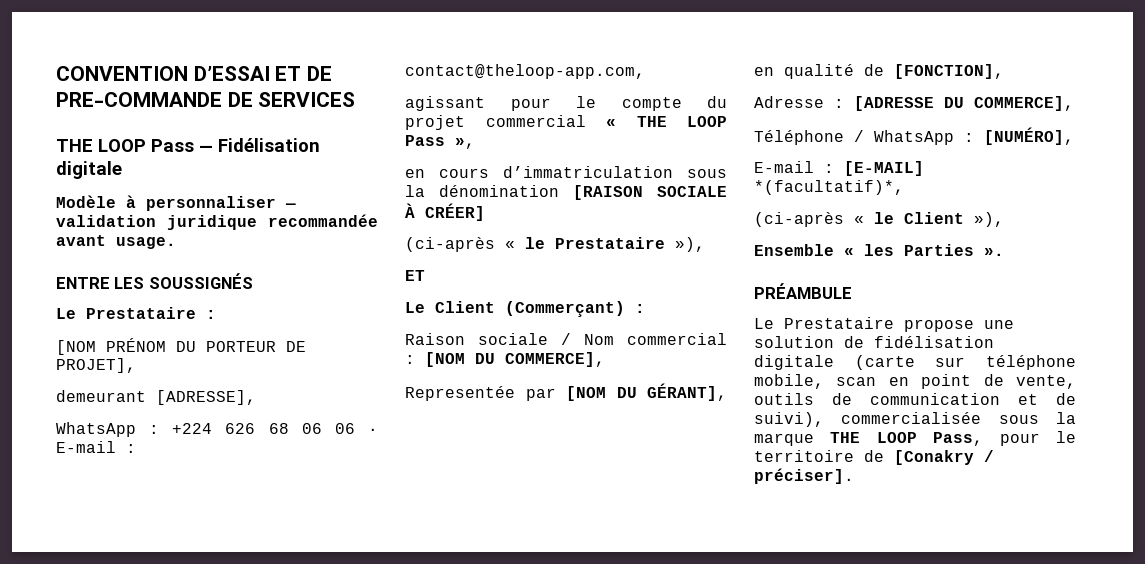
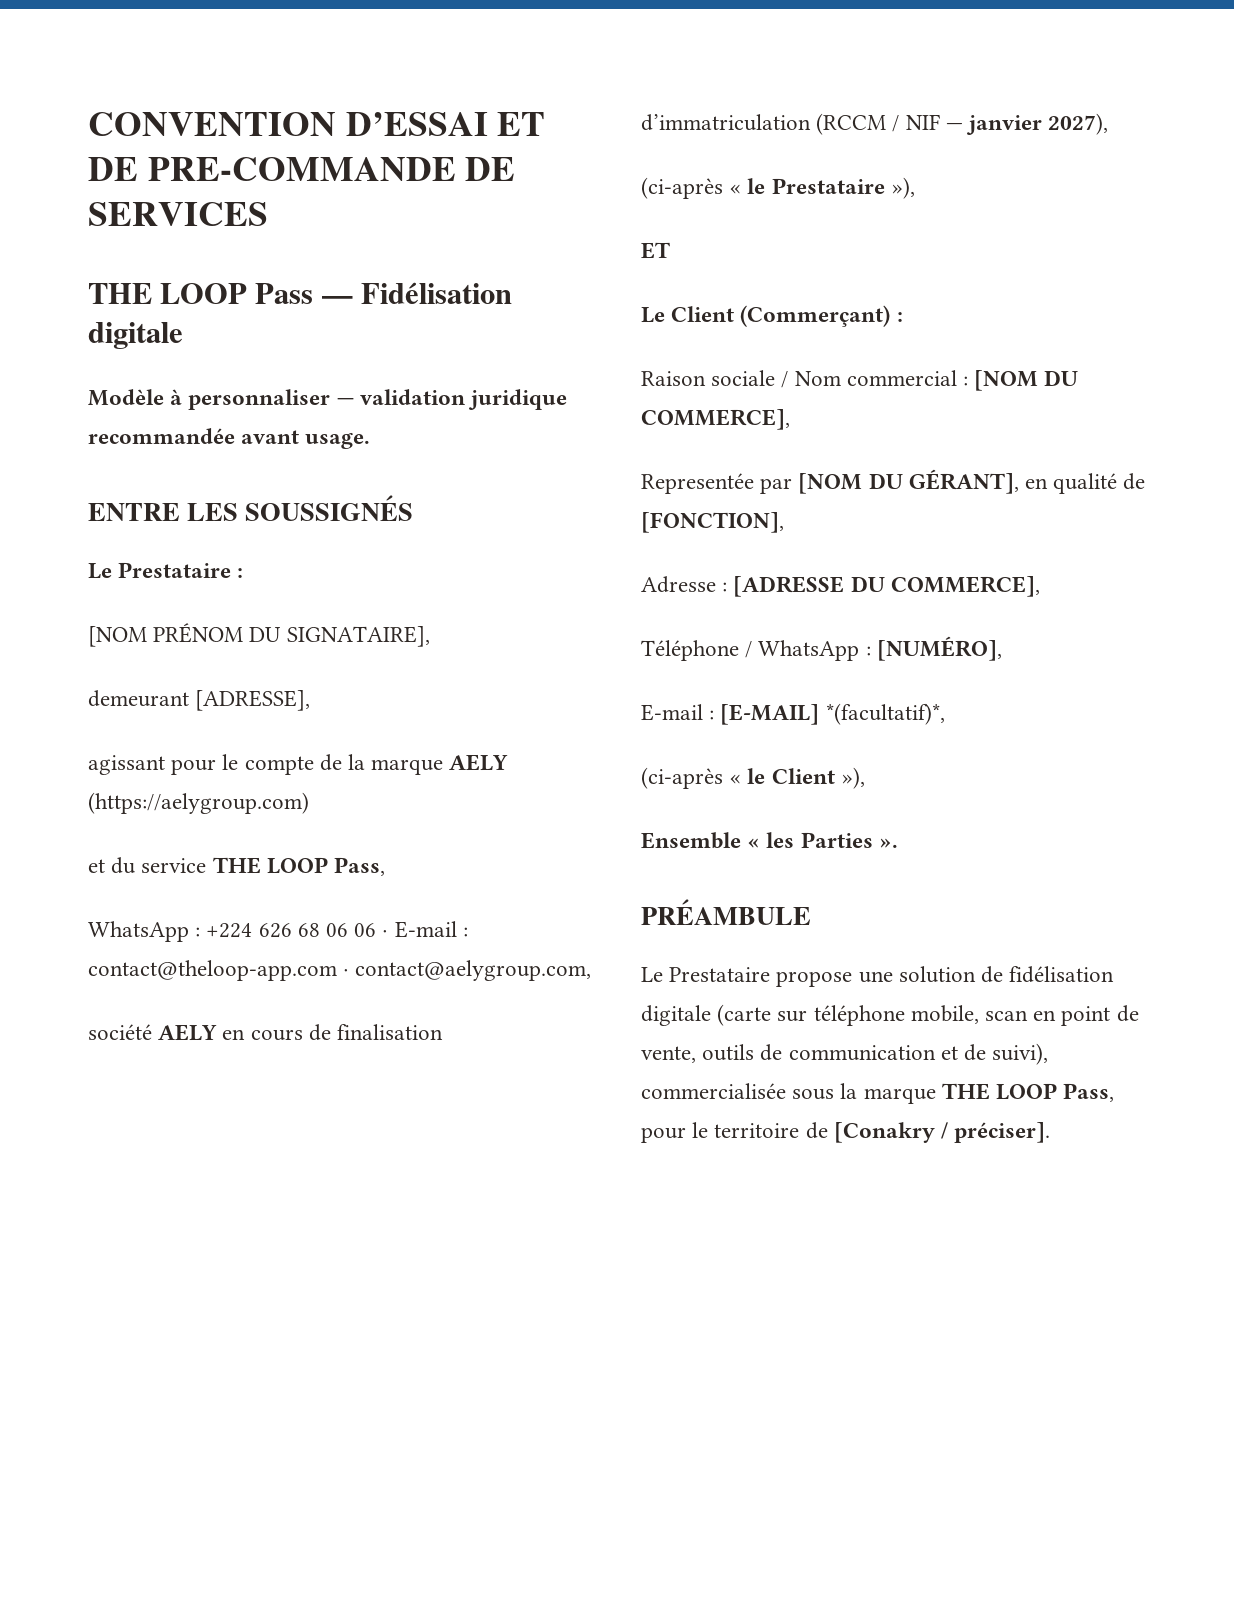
[206,341,306,352] [56,358,136,373] PORTEUR DE PROJET], -> [286,626,430,647] SIGNATAIRE],
(256, 397) none -> [88,754,509,775] [88,792,309,814] [88,857,386,876] // agissant pour le compte de la marque AELY (https://aelygroup.com) // et du service THE LOOP Pass,
[405,64,645,79] [405,96,727,111] [405,115,727,130] [405,135,475,149] [405,166,727,178] [405,185,727,200] [405,203,485,221] contact@theloop-app.com, // agissant pour le compte du projet commercial « THE LOOP Pass », // en cours d’immatriculation sous la dénomination [RAISON SOCIALE À CRÉER] -> [88,960,592,981] [88,1024,444,1041] [641,113,1109,135] contact@theloop-app.com · contact@aelygroup.com, // société AELY en cours de finalisation d’immatriculation (RCCM / NIF — janvier 2027),

